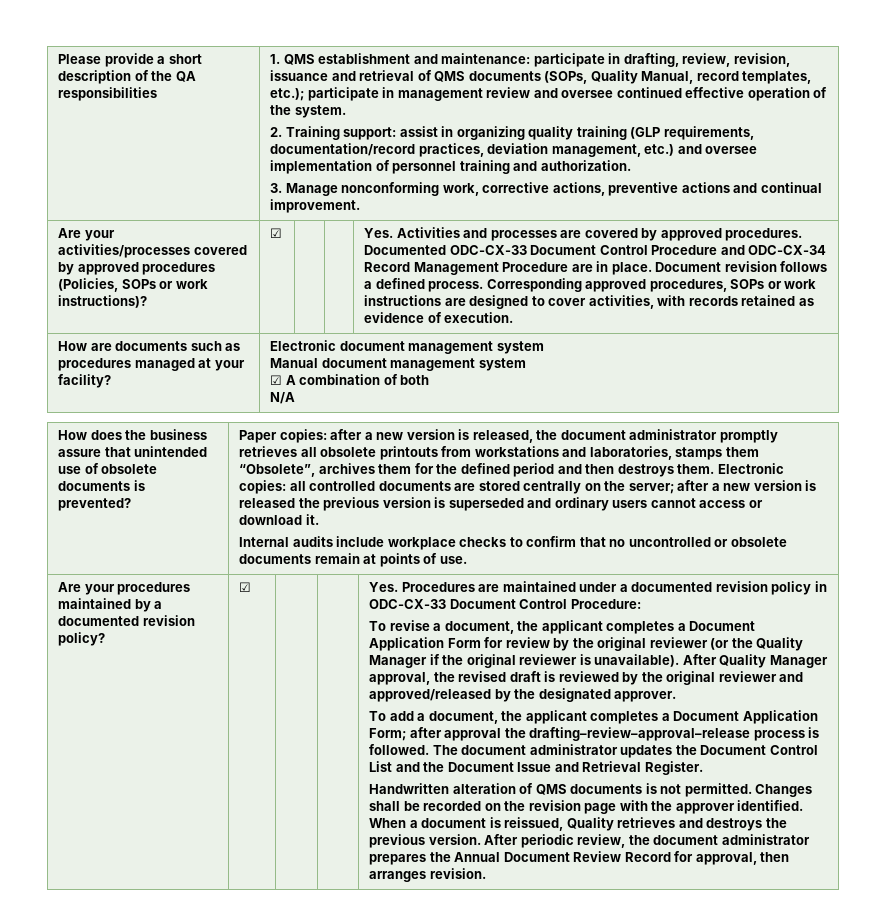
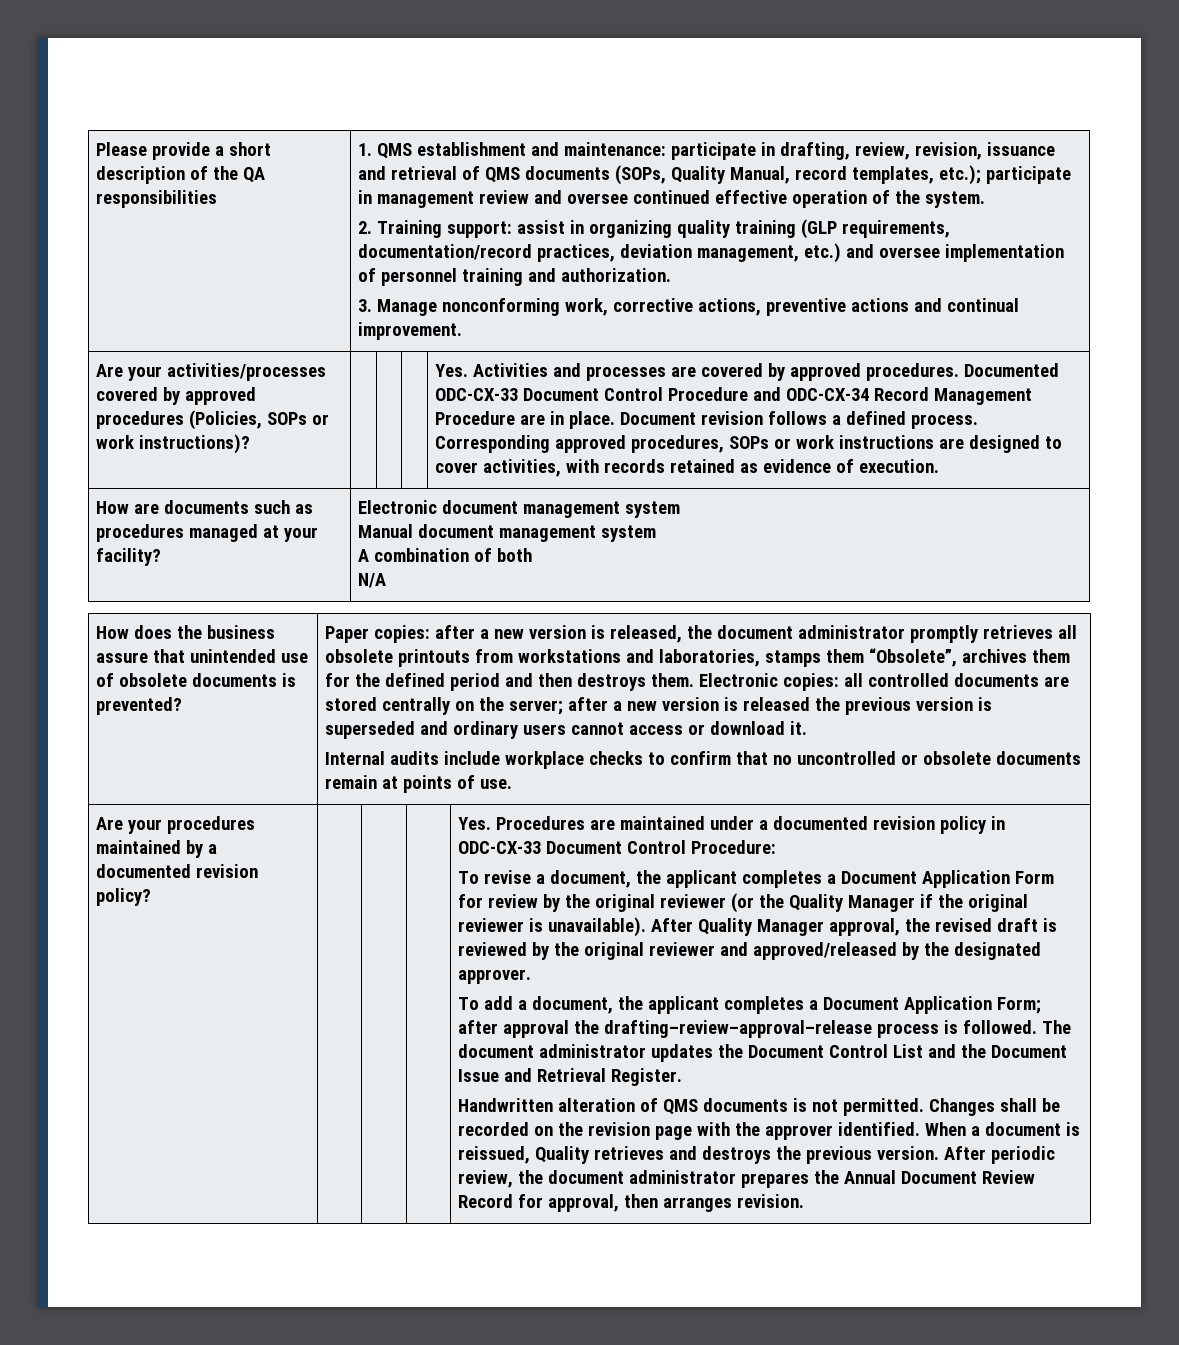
[270,228,283,238] ☑ -> (251, 444) none
[270,375,283,385] ☑ -> (657, 533) none
[239,582,252,592] ☑ -> (152, 897) none

